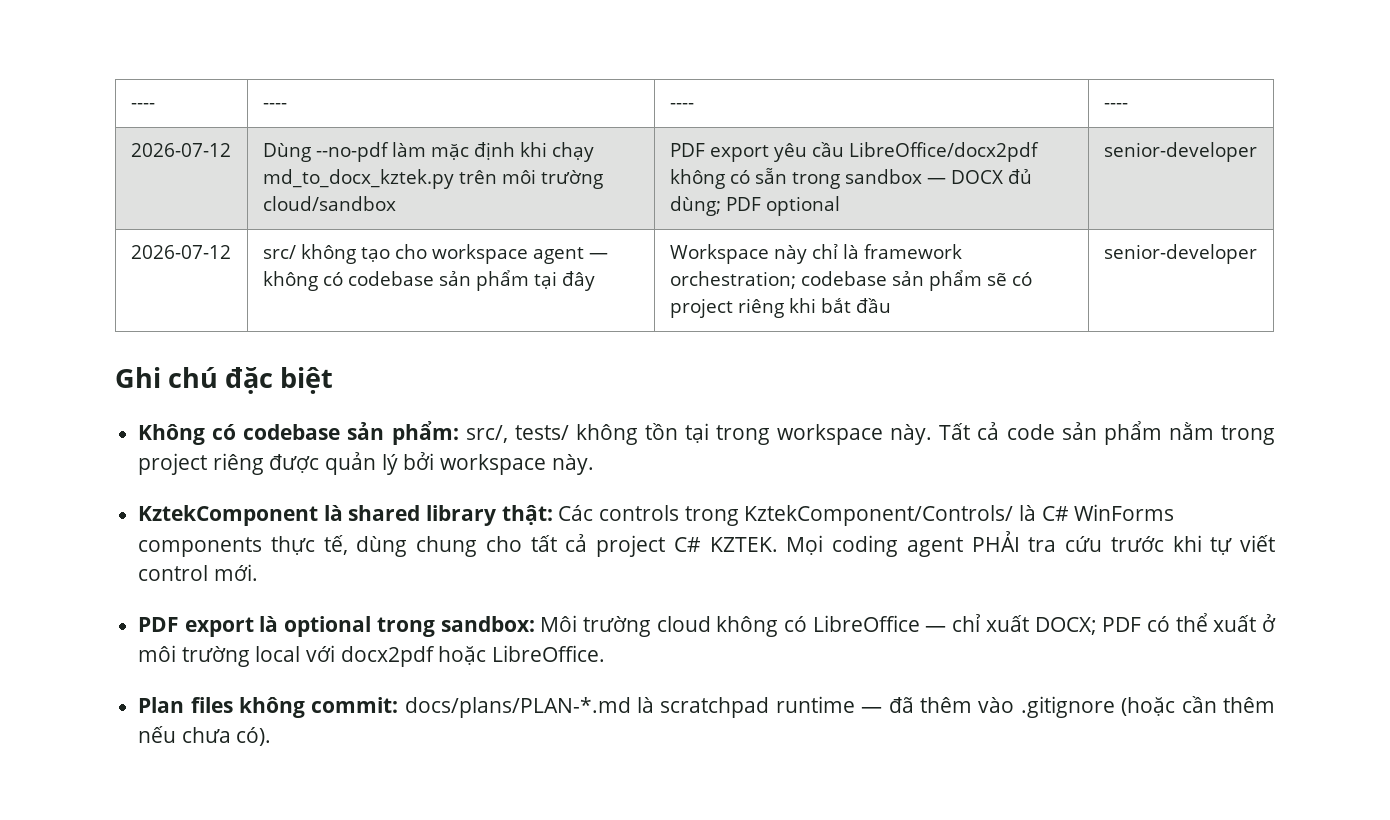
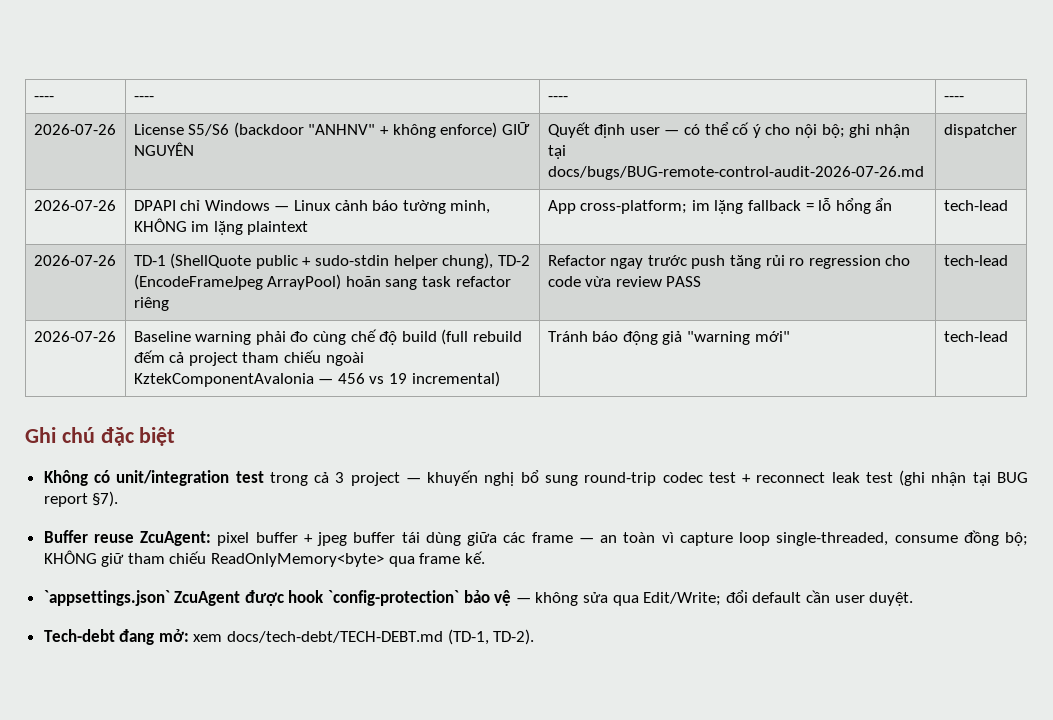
[130,143,231,157] [262,142,595,162] [262,169,603,189] [262,196,396,211] [669,142,1040,162] [669,168,1033,189] [669,196,840,216] [1103,142,1257,162] [130,245,231,259] [262,244,609,264] [262,270,596,291] [669,244,963,264] [669,270,1033,291] [669,298,892,318] [1103,244,1257,264] 2026-07-12 | Dùng --no-pdf làm mặc định khi chạy md_to_docx_kztek.py trên môi trường cloud/sandbox | PDF export yêu cầu LibreOffice/docx2pdf không có sẵn trong sandbox — DOCX đủ dùng; PDF optional | senior-developer // 2026-07-12 | src/ không tạo cho workspace agent — không có codebase sản phẩm tại đây | Workspace này chỉ là framework orchestration; codebase sản phẩm sẽ có project riêng khi bắt đầu | senior-developer -> [33,124,116,135] [133,122,530,138] [133,142,194,156] [547,122,910,138] [547,145,566,159] [547,166,924,180] [943,124,1017,138] [33,200,116,211] [133,200,491,214] [133,218,309,235] [547,198,893,214] [943,200,1008,211] [33,255,116,266] [133,253,530,269] [133,274,511,290] [133,297,169,311] [547,255,911,269] [547,276,702,287] [943,255,1008,266] [33,331,116,342] [133,329,522,345] [133,350,364,366] [133,371,500,387] [547,331,790,345] [943,331,1008,342] 2026-07-26 | License S5/S6 (backdoor "ANHNV" + không enforce) GIỮ NGUYÊN | Quyết định user — có thể cố ý cho nội bộ; ghi nhận tại docs/bugs/BUG-remote-control-audit-2026-07-26.md | dispatcher // 2026-07-26 | DPAPI chỉ Windows — Linux cảnh báo tường minh, KHÔNG im lặng plaintext | App cross-platform; im lặng fallback = lỗ hổng ẩn | tech-lead // 2026-07-26 | TD-1 (ShellQuote public + sudo-stdin helper chung), TD-2 (EncodeFrameJpeg ArrayPool) hoãn sang task refactor riêng | Refactor ngay trước push tăng rủi ro regression cho code vừa review PASS | tech-lead // 2026-07-26 | Baseline warning phải đo cùng chế độ build (full rebuild đếm cả project tham chiếu ngoài KztekComponentAvalonia — 456 vs 19 incremental) | Tránh báo động giả "warning mới" | tech-lead
[243,421,1276,445] [138,452,594,475] [138,504,1175,526] [138,531,1275,557] [138,564,258,581] [138,613,1276,637] [138,645,606,667] [138,696,1275,718] [138,726,272,746] codebase sản phẩm: src/, tests/ không tồn tại trong workspace này. Tất cả code sản phẩm nằm trong project riêng được quản lý bởi workspace này. // KztekComponent là shared library thật: Các controls trong KztekComponent/Controls/ là C# WinForms components thực tế, dùng chung cho tất cả project C# KZTEK. Mọi coding agent PHẢI tra cứu trước khi tự viết control mới. // PDF export là optional trong sandbox: Môi trường cloud không có LibreOffice — chỉ xuất DOCX; PDF có thể xuất ở môi trường local với docx2pdf hoặc LibreOffice. // Plan files không commit: docs/plans/PLAN-*.md là scratchpad runtime — đã thêm vào .gitignore (hoặc cần thêm nếu chưa có). -> [116,470,1029,486] [43,491,119,507] [43,530,1029,546] [43,550,485,567] [43,590,914,606] [43,629,535,645] unit/integration test trong cả 3 project — khuyến nghị bổ sung round-trip codec test + reconnect leak test (ghi nhận tại BUG report §7). // Buffer reuse ZcuAgent: pixel buffer + jpeg buffer tái dùng giữa các frame — an toàn vì capture loop single-threaded, consume đồng bộ; KHÔNG giữ tham chiếu ReadOnlyMemory<byte> qua frame kế. // `appsettings.json` ZcuAgent được hook `config-protection` bảo vệ — không sửa qua Edit/Write; đổi default cần user duyệt. // Tech-debt đang mở: xem docs/tech-debt/TECH-DEBT.md (TD-1, TD-2).

